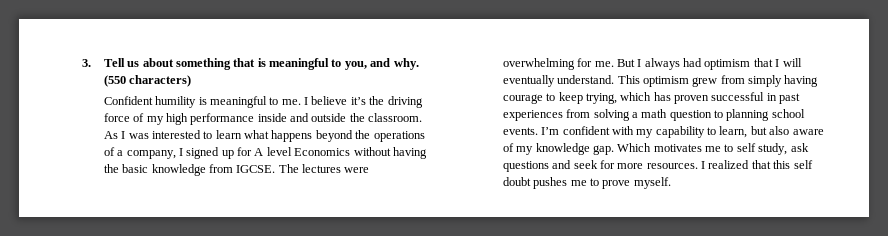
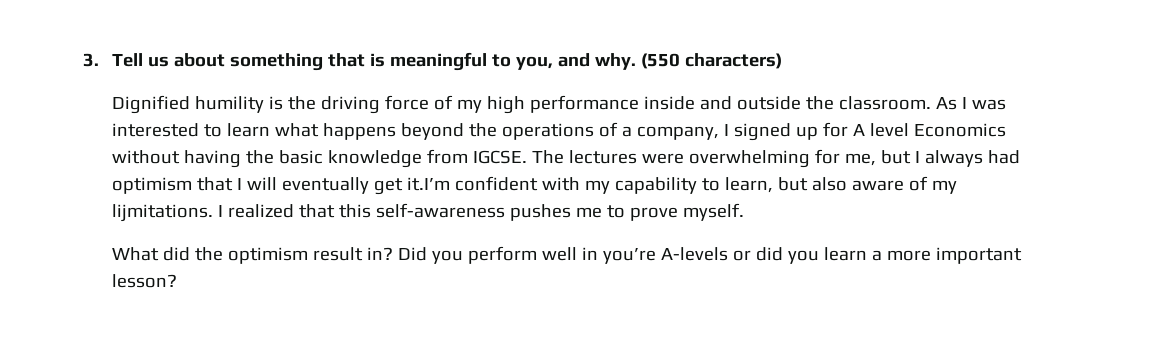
[103,96,153,105] Confident -> [112,95,191,114] Dignified
[209,96,366,108] meaningful to me. I believe it’s -> (284, 103) none
[594,59,635,67] me. But -> [845,150,912,166] me, but
[557,75,819,87] [502,92,801,104] [502,109,805,121] [502,127,560,135] understand. This optimism grew from simply having courage to keep trying, which has proven successful in past experiences from solving a math question to planning school events. I’m -> [374,177,451,195] get it.I’m
[535,143,809,155] [502,160,698,172] knowledge gap. Which motivates me to self study, ask questions and seek for more resources. -> [112,204,214,222] lijmitations.
[793,160,813,169] [502,177,531,186] self doubt -> [376,203,506,218] self-awareness
(671, 183) none -> [112,246,1023,264] [112,274,178,288] // What did the optimism result in? Did you perform well in you’re A-levels or did you learn a more important lesson?

